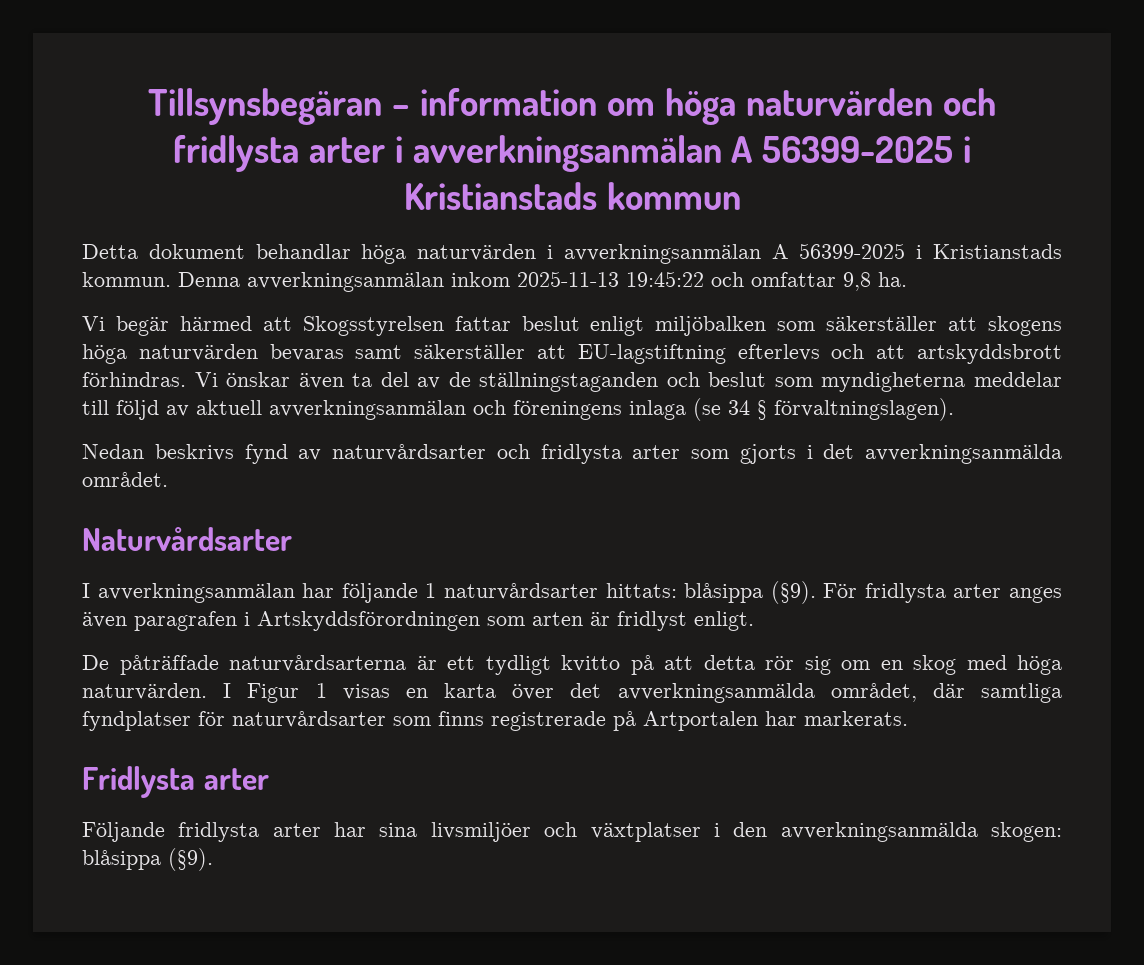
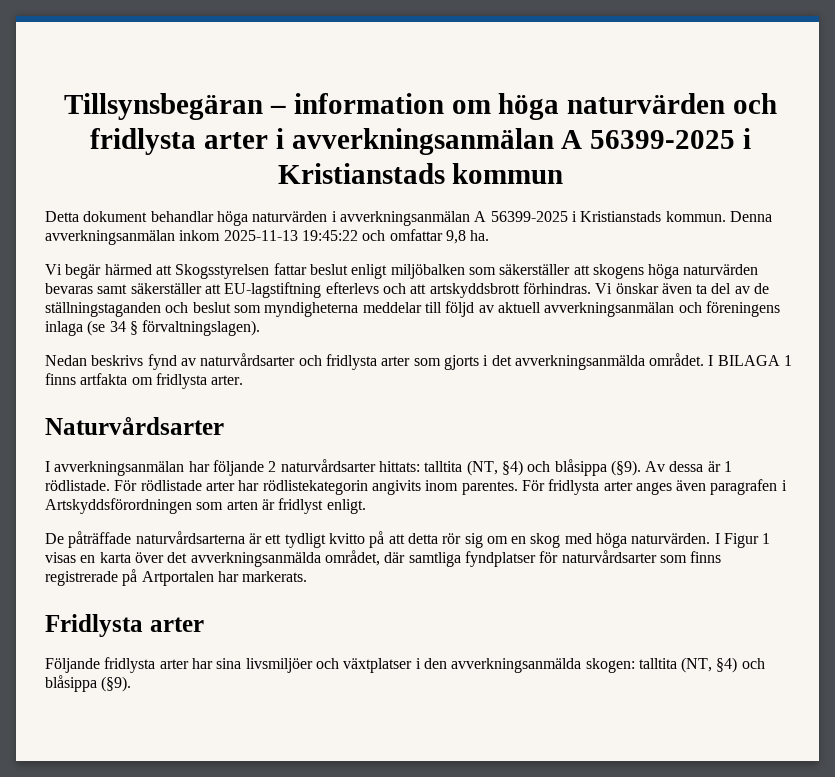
(168, 479) none -> [708,355,793,366] [45,373,244,389] I BILAGA 1 finns artfakta om fridlysta arter.
[425,583,437,598] 1 -> [268,461,277,472] 2
[684,581,816,604] blåsippa (§9). -> [424,459,733,476] [45,480,518,495] talltita (NT, §4) och blåsippa (§9). Av dessa är 1 rödlistade. För rödlistade arter har rödlistekategorin angivits inom parentes.
(1062, 832) none -> [638,657,765,673] talltita (NT, §4) och

